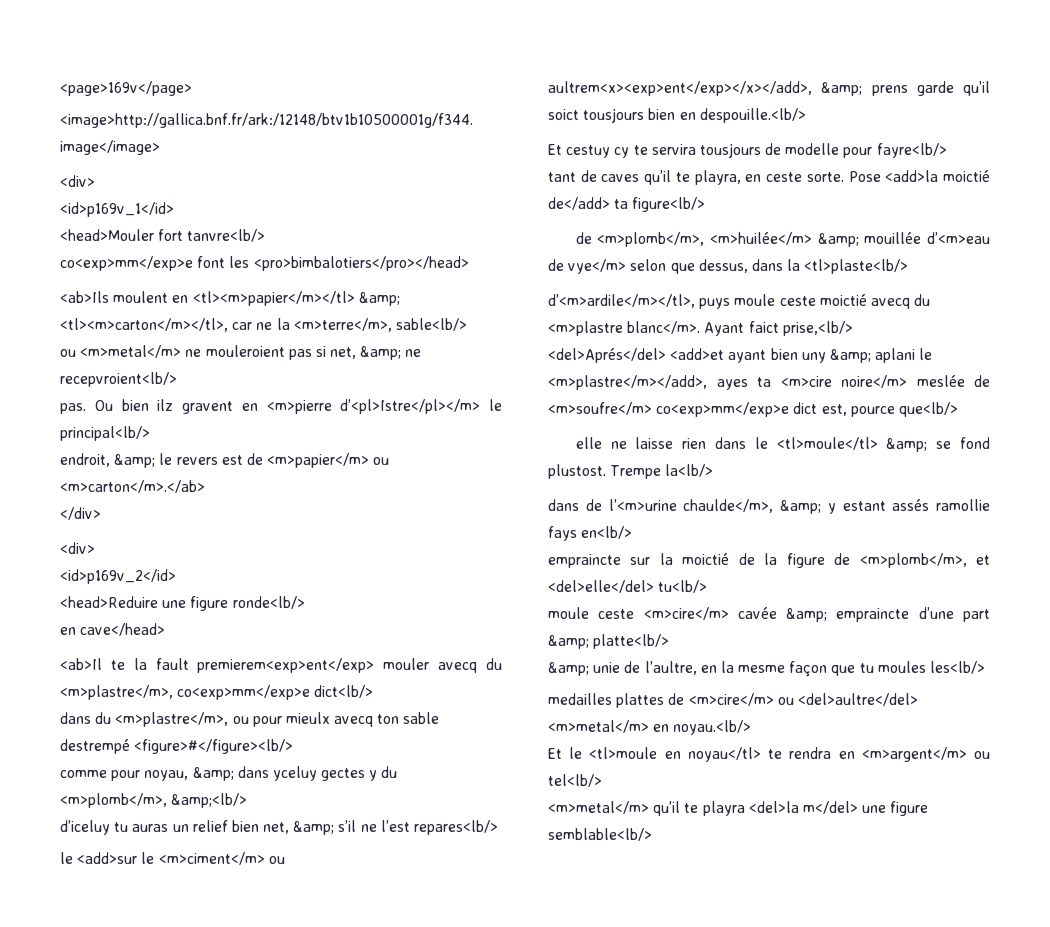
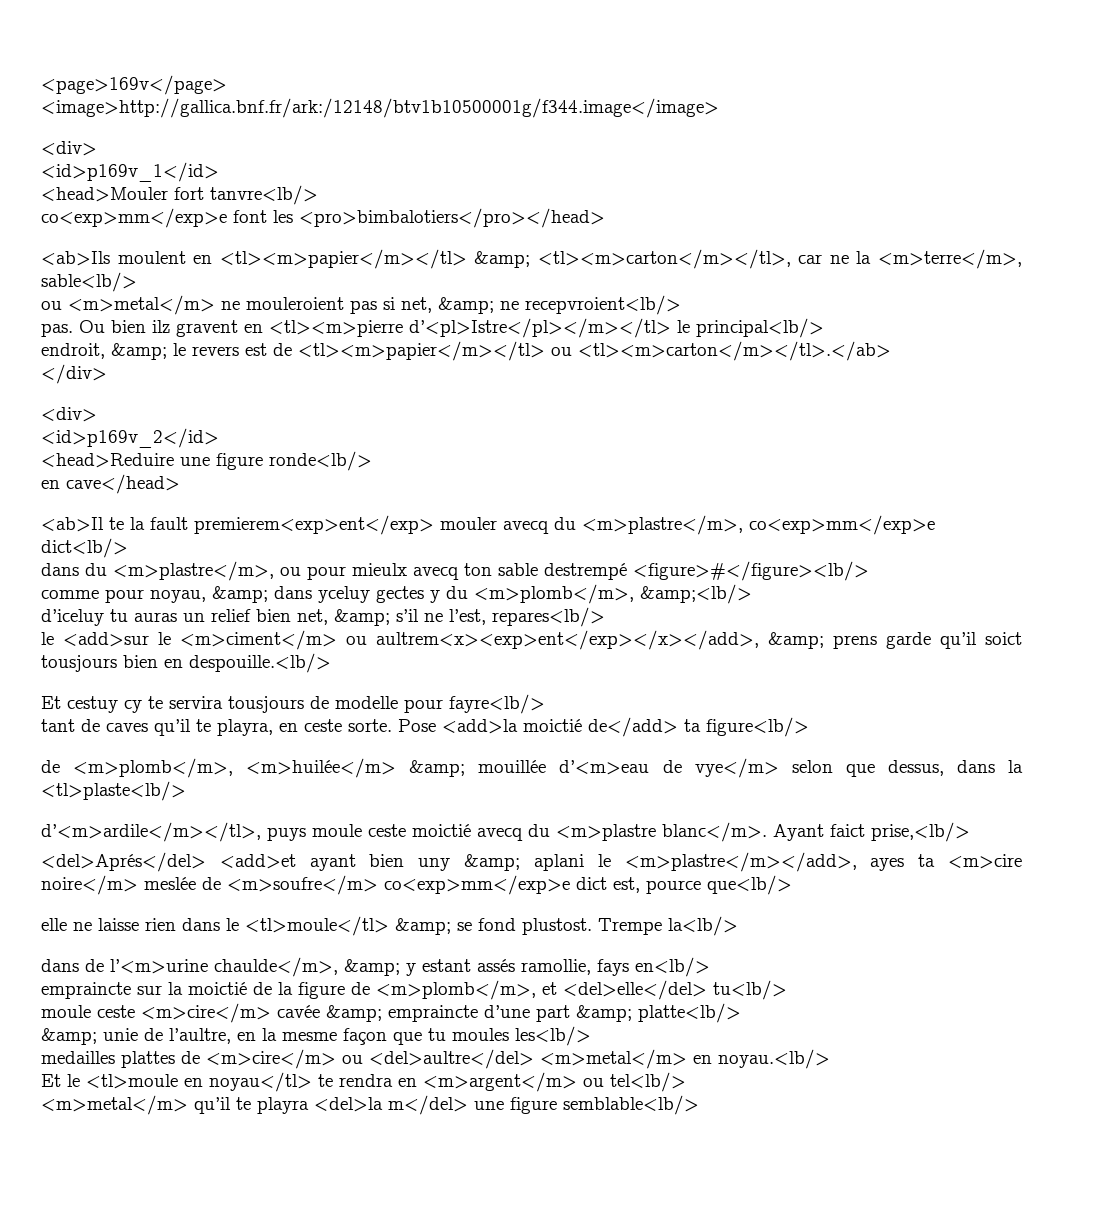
[266,399,481,414] <m>pierre d’<pl>Istre</pl></m> -> [269,318,671,338] <tl><m>pierre d’<pl>Istre</pl></m></tl>
[267,453,390,468] [60,480,205,493] <m>papier</m> ou <m>carton</m>.</ab> -> [298,341,891,361] <tl><m>papier</m></tl> ou <tl><m>carton</m></tl>.</ab>
[380,820,410,832] l’est -> [449,609,486,625] l’est,
[936,499,990,511] ramollie -> [521,959,591,975] ramollie,

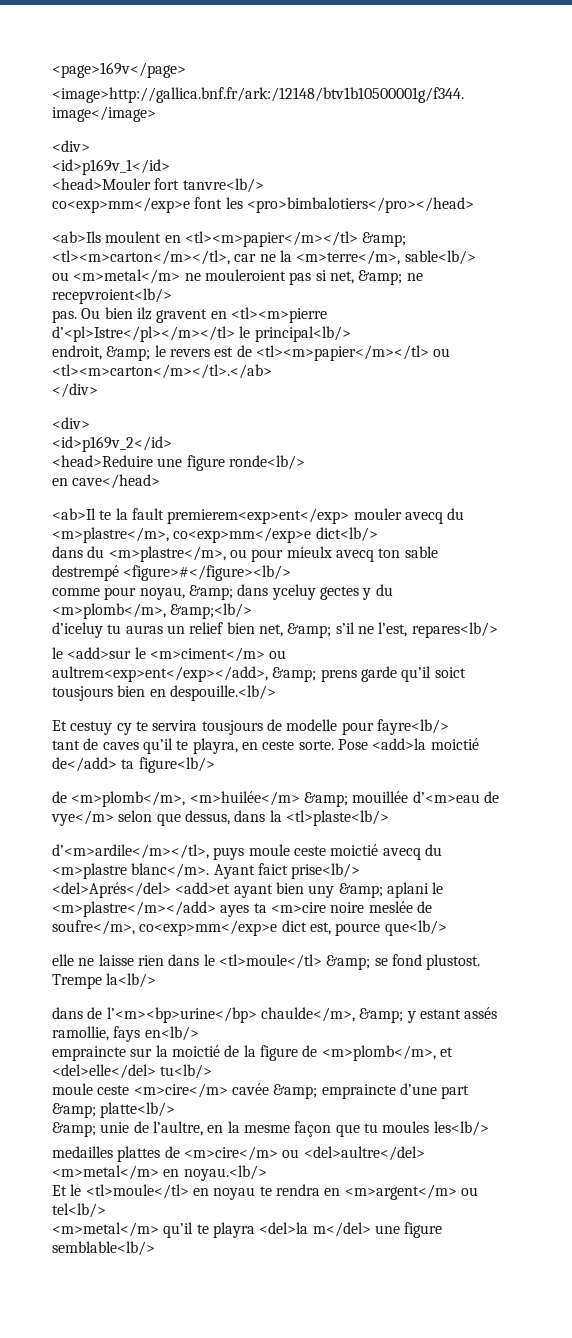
[376,630,759,650] aultrem<x><exp>ent</exp></x></add>, -> [52,666,268,682] aultrem<exp>ent</exp></add>,
[871,822,970,842] prise,<lb/> -> [291,863,361,879] prise<lb/>
[624,852,857,872] <m>plastre</m></add>, -> [52,901,216,917] <m>plastre</m></add>
[41,875,138,895] noire</m> -> [330,902,365,913] noire
[227,875,378,895] <m>soufre</m> -> [52,920,135,935] soufre</m>,
[110,959,208,974] l’<m>urine -> [106,1007,257,1023] l’<m><bp>urine</bp>
[86,1072,312,1092] <tl>moule en noyau</tl> -> [85,1184,256,1200] <tl>moule</tl> en noyau

